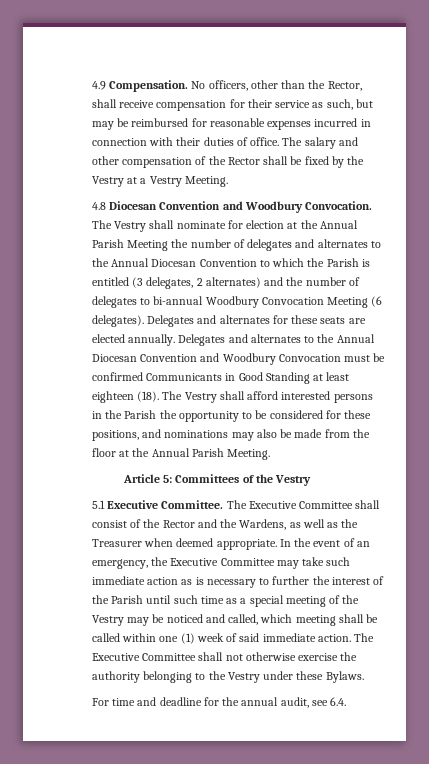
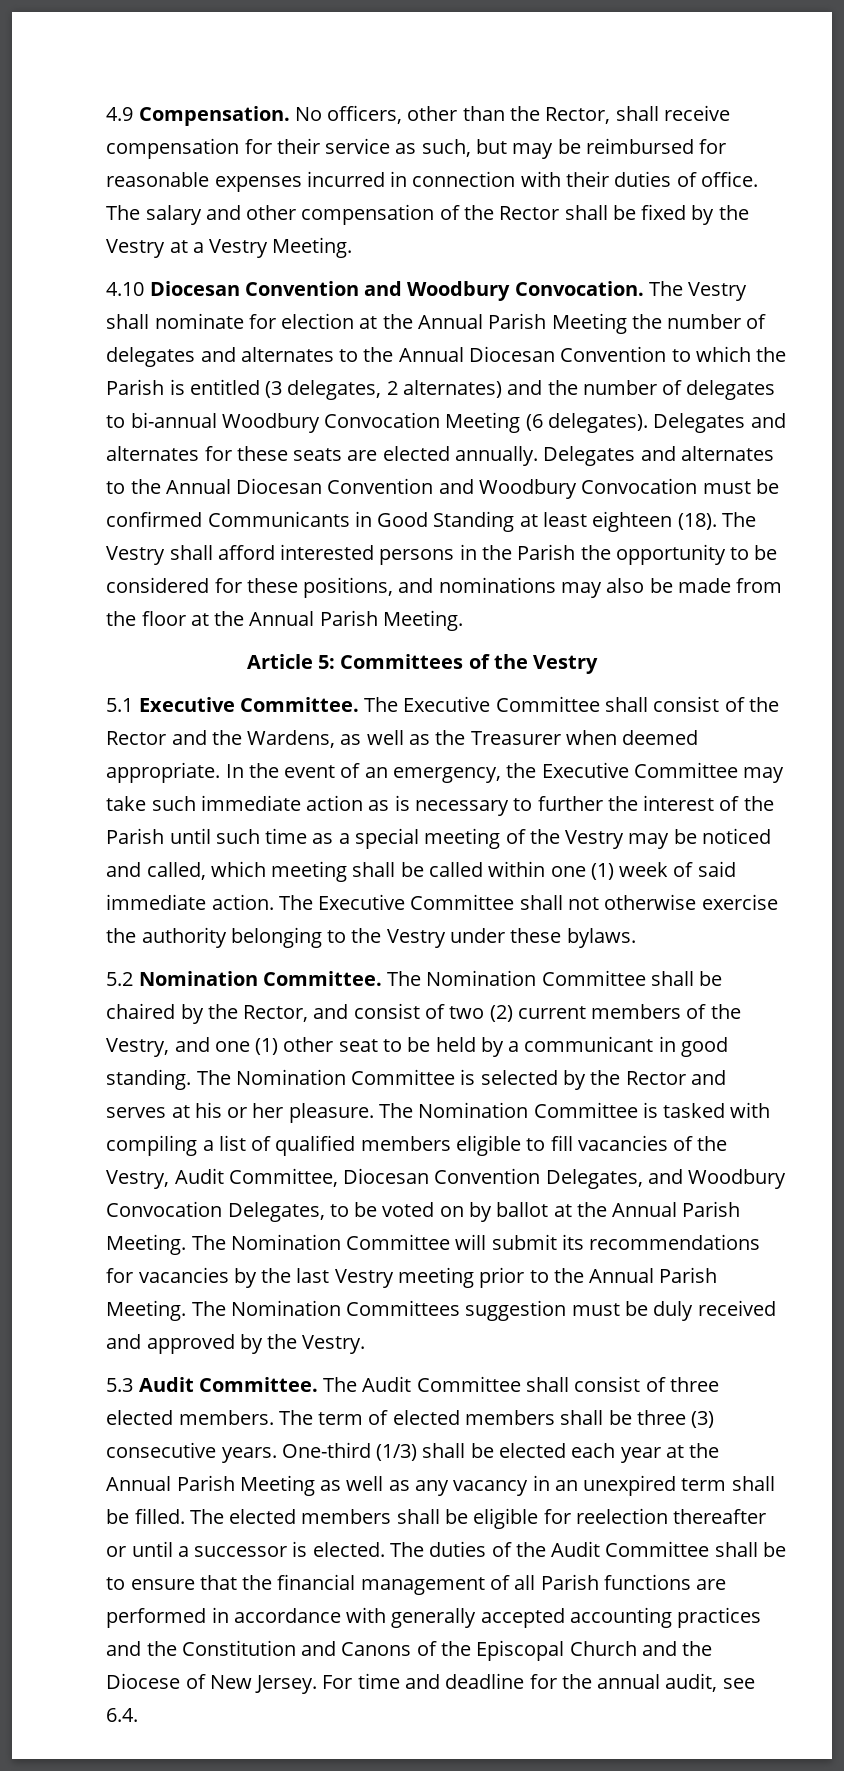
[91,202,106,210] 4.8 -> [106,282,145,296] 4.10
[325,671,364,683] Bylaws. // -> [566,928,636,948] [106,970,723,986] [106,1003,741,1024] [106,1036,728,1057] [106,1069,726,1090] [106,1102,771,1123] [106,1135,728,1156] [106,1168,787,1189] [106,1201,741,1222] [106,1234,761,1255] [106,1267,718,1288] [106,1300,776,1321] [106,1334,366,1354] [106,1376,719,1392] [106,1410,715,1428] [106,1442,720,1463] [106,1475,775,1496] [106,1508,767,1529] [106,1541,786,1557] [106,1574,727,1595] [106,1607,762,1628] [106,1640,713,1661] [106,1673,318,1694] bylaws. // 5.2 Nomination Committee. The Nomination Committee shall be chaired by the Rector, and consist of two (2) current members of the Vestry, and one (1) other seat to be held by a communicant in good standing. The Nomination Committee is selected by the Rector and serves at his or her pleasure. The Nomination Committee is tasked with compiling a list of qualified members eligible to fill vacancies of the Vestry, Audit Committee, Diocesan Convention Delegates, and Woodbury Convocation Delegates, to be voted on by ballot at the Annual Parish Meeting. The Nomination Committee will submit its recommendations for vacancies by the last Vestry meeting prior to the Annual Parish Meeting. The Nomination Committees suggestion must be duly received and approved by the Vestry. // 5.3 Audit Committee. The Audit Committee shall consist of three elected members. The term of elected members shall be three (3) consecutive years. One-third (1/3) shall be elected each year at the Annual Parish Meeting as well as any vacancy in an unexpired term shall be filled. The elected members shall be eligible for reelection thereafter or until a successor is elected. The duties of the Audit Committee shall be to ensure that the financial management of all Parish functions are performed in accordance with generally accepted accounting practices and the Constitution and Canons of the Episcopal Church and the Diocese of New Jersey.

